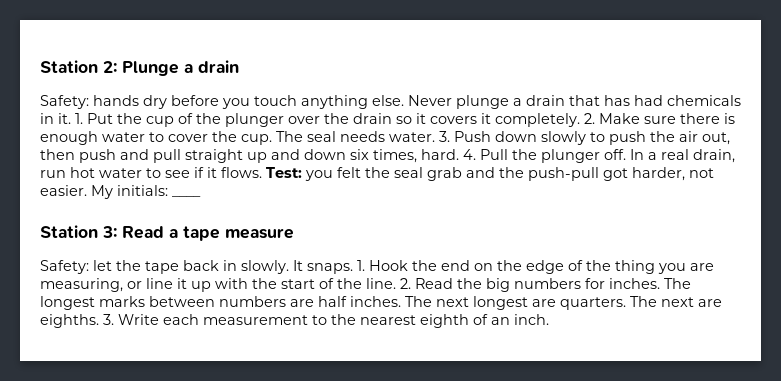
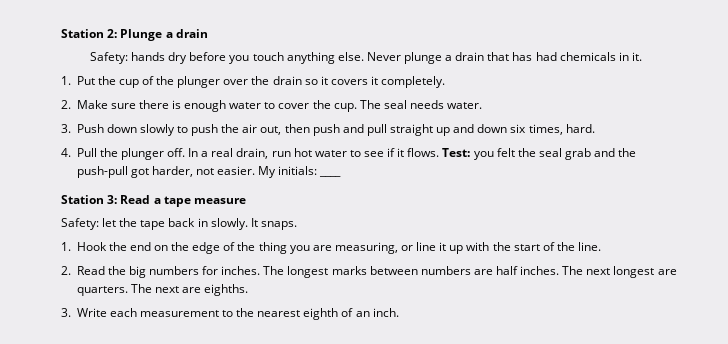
(71, 118) none -> (642, 56) //
(580, 120) none -> (446, 82) //
(435, 137) none -> (483, 105) //
(459, 154) none -> (595, 128) //
(353, 268) none -> (297, 225) //
(396, 283) none -> (601, 246) //
(99, 321) none -> (249, 290) //

